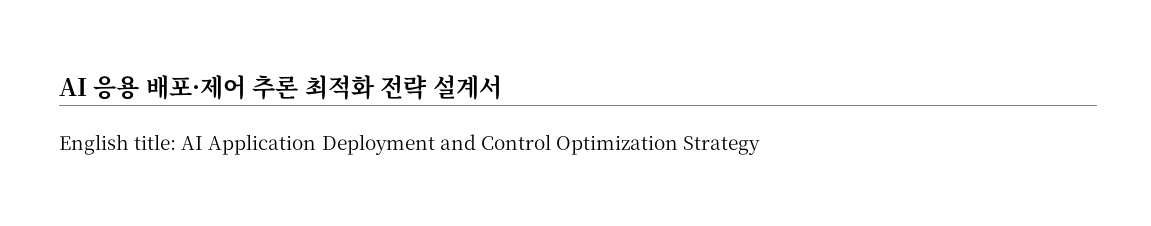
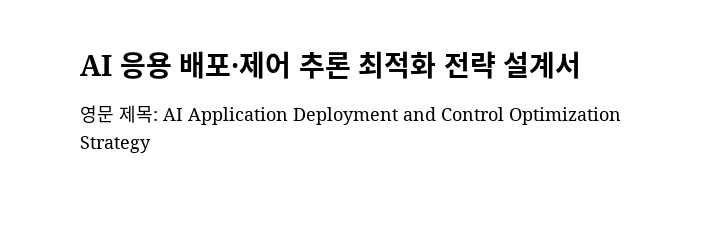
[59,134,177,155] English title: -> [80,105,158,123] 영문 제목:

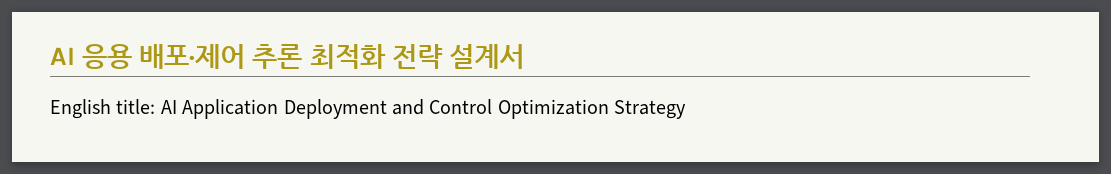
[80,105,158,123] 영문 제목: -> [50,99,156,119] English title:

